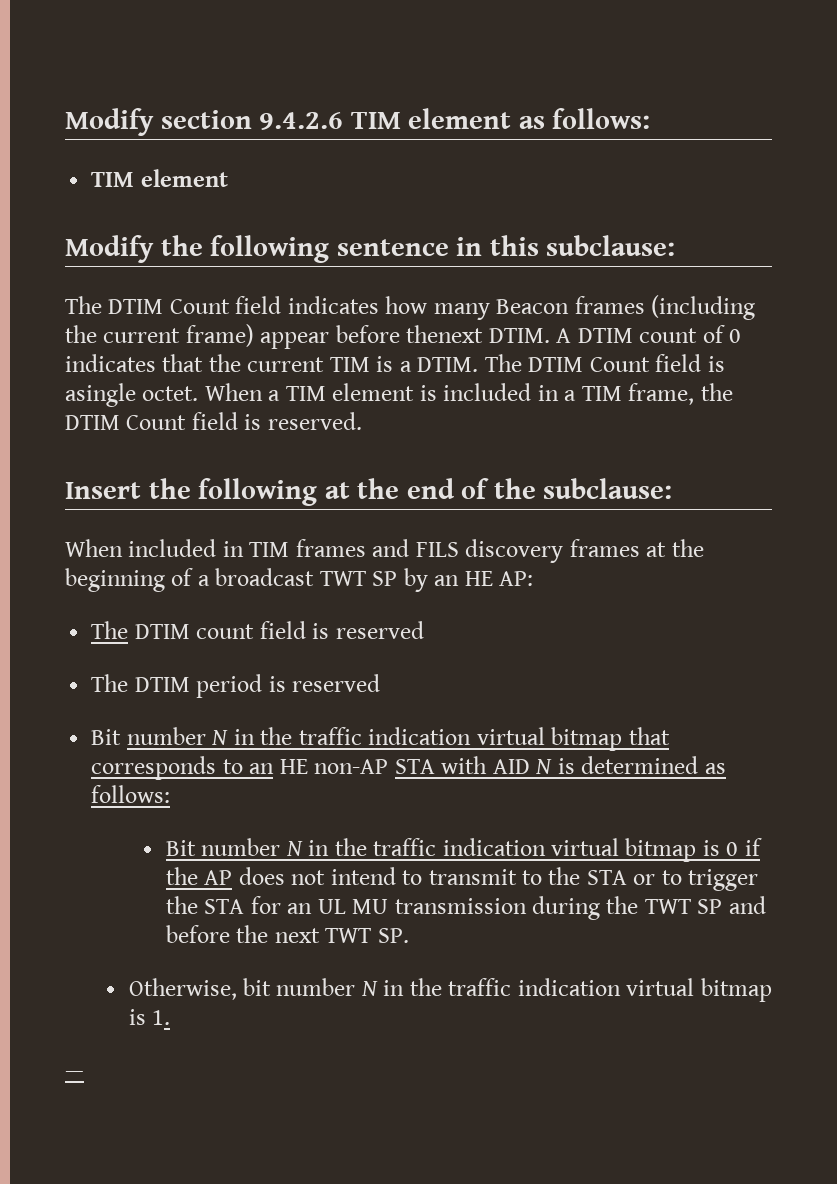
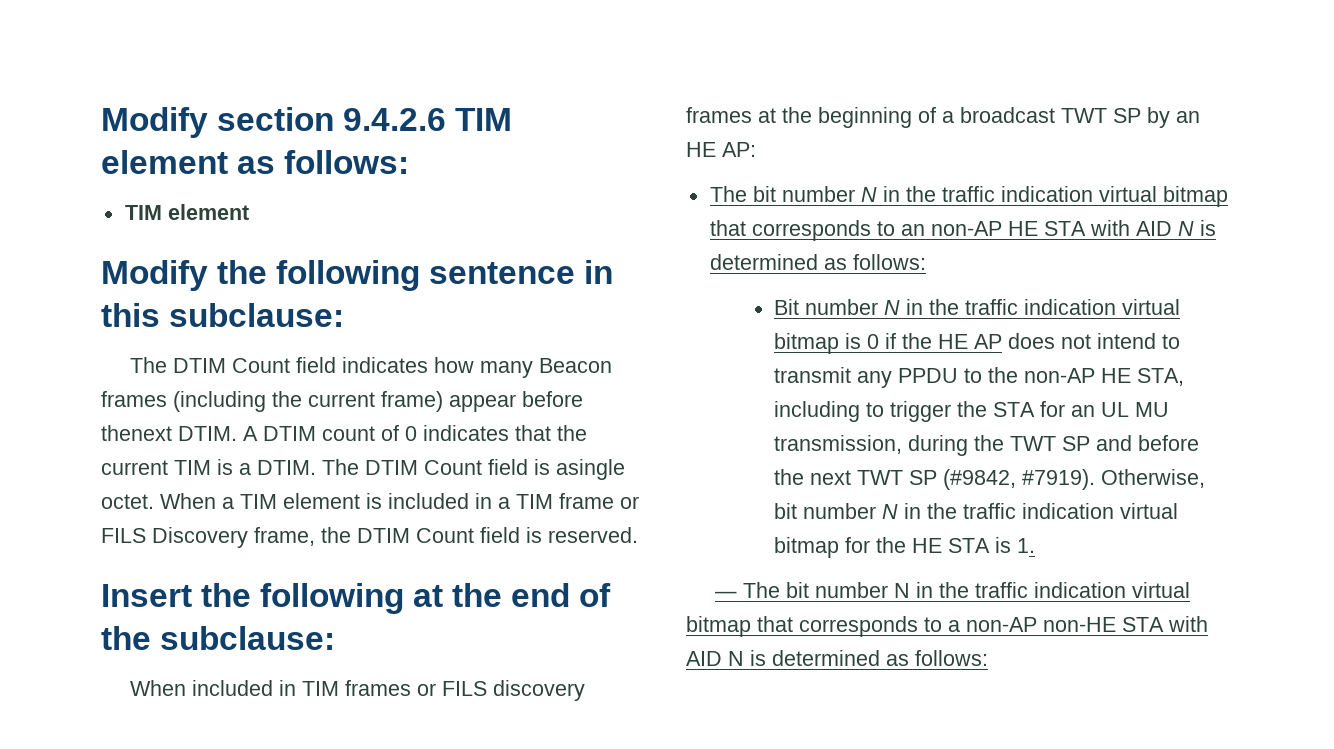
(622, 393) none -> [559,493,639,509] [101,527,248,548] frame or FILS Discovery
[372,539,410,557] and -> [417,683,437,696] or
[134,621,424,639] [91,674,381,698] [91,729,122,745] DTIM count field is reserved // The DTIM period is reserved // Bit -> [752,186,776,202] bit
[279,759,389,774] HE non-AP -> [930,221,1038,236] non-AP HE
(198, 876) none -> [938,334,969,349] HE
[521,867,656,885] to the STA or -> [857,367,1185,388] [774,401,861,422] any PPDU to the non-AP HE STA, including
[394,898,527,914] transmission -> [774,435,903,454] transmission,
[377,928,409,943] SP. // -> [909,469,1096,490] SP (#9842, #7919).
(772, 990) none -> [845,537,991,553] for the HE STA
(84, 1074) none -> [743,582,1191,598] [686,616,1208,637] [686,650,988,666] The bit number N in the traffic indication virtual bitmap that corresponds to a non-AP non-HE STA with AID N is determined as follows:

